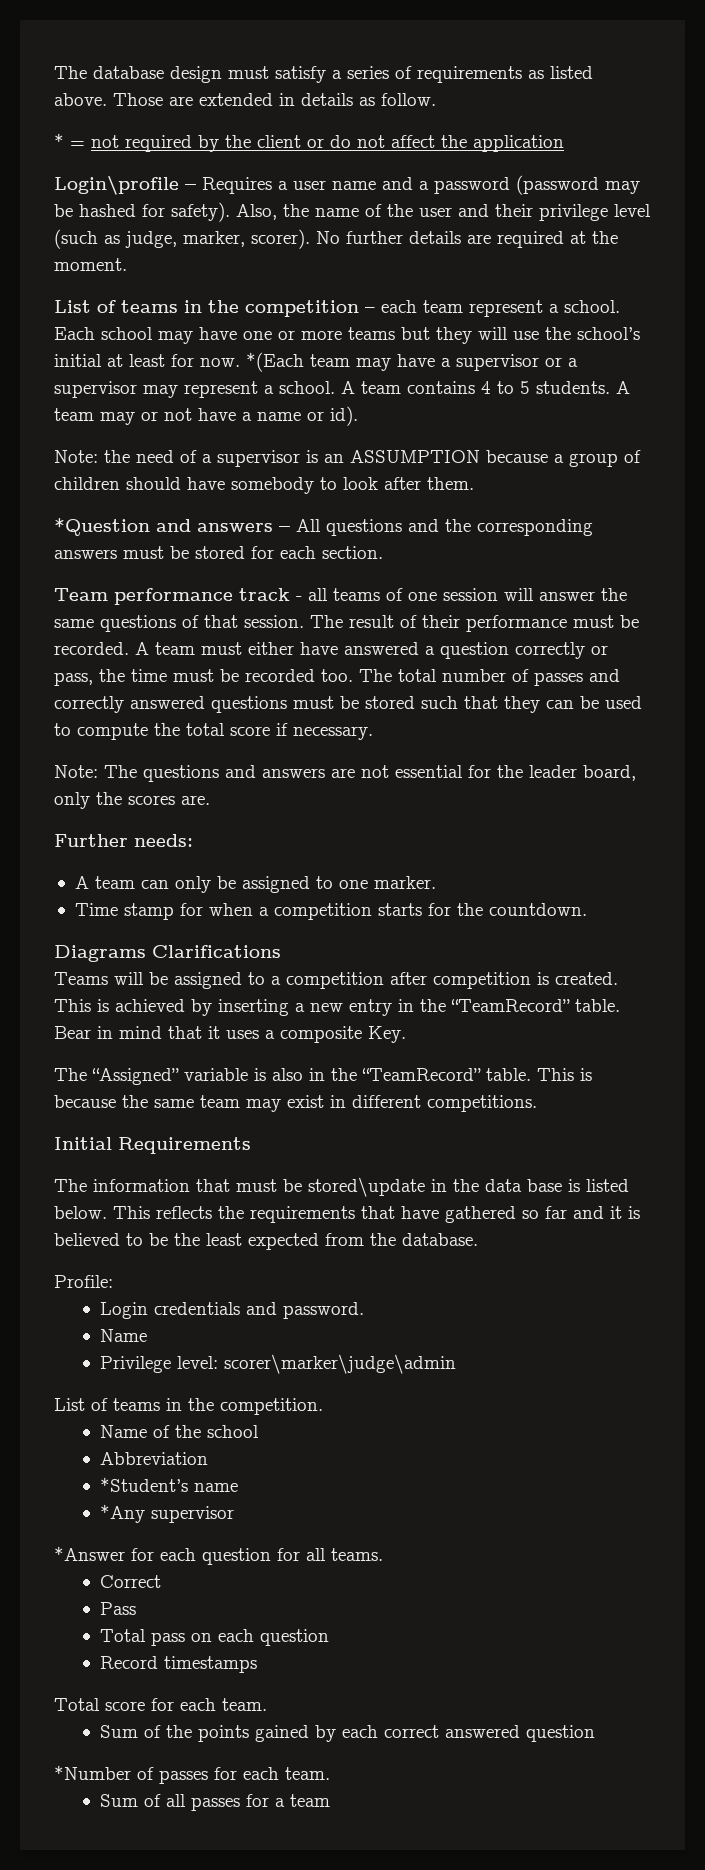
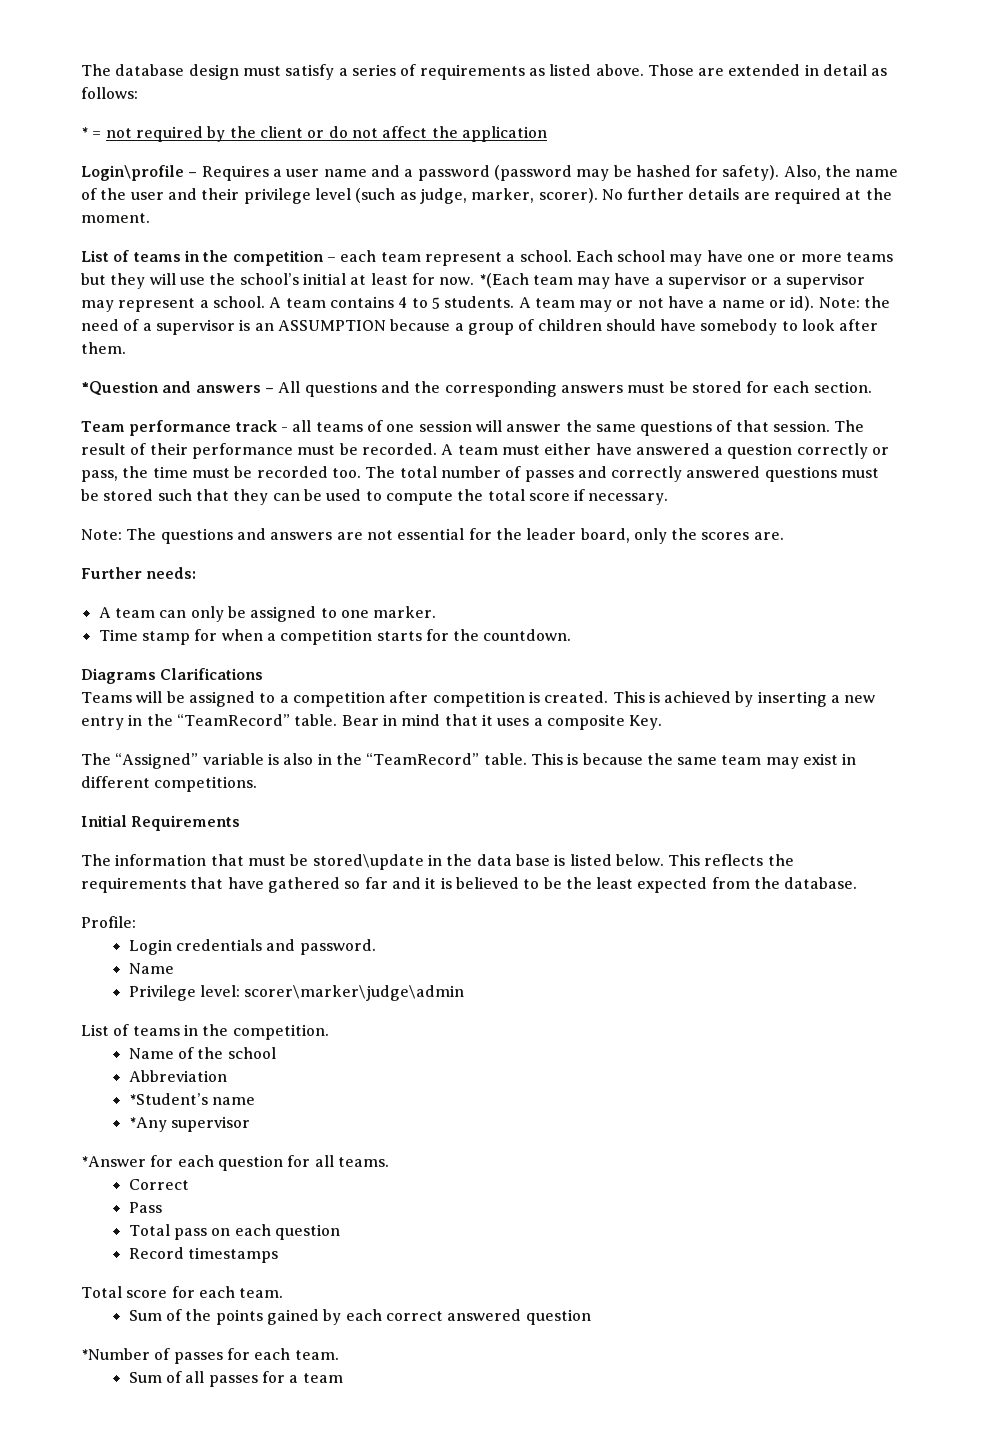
[301,93,436,106] details as follow. -> [823,64,888,76] [81,87,138,99] detail as follows:
(358, 416) // -> (815, 303) none

